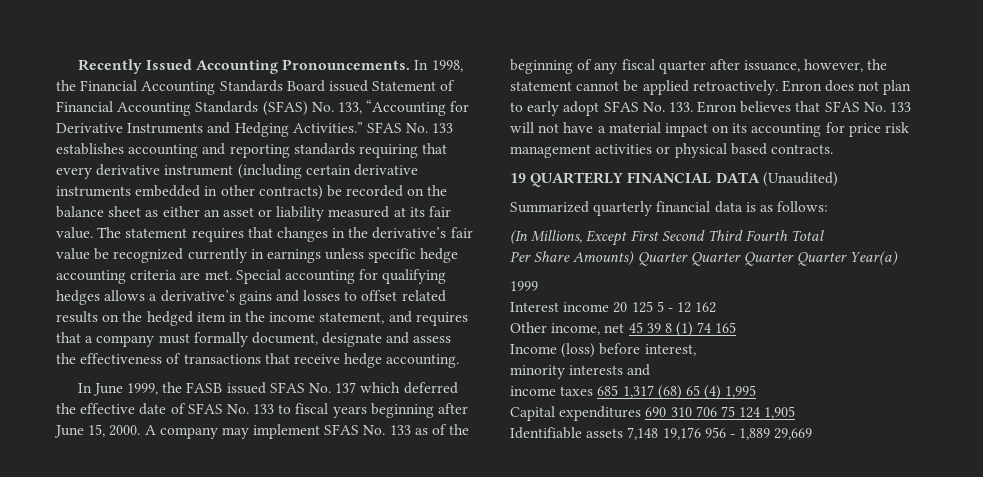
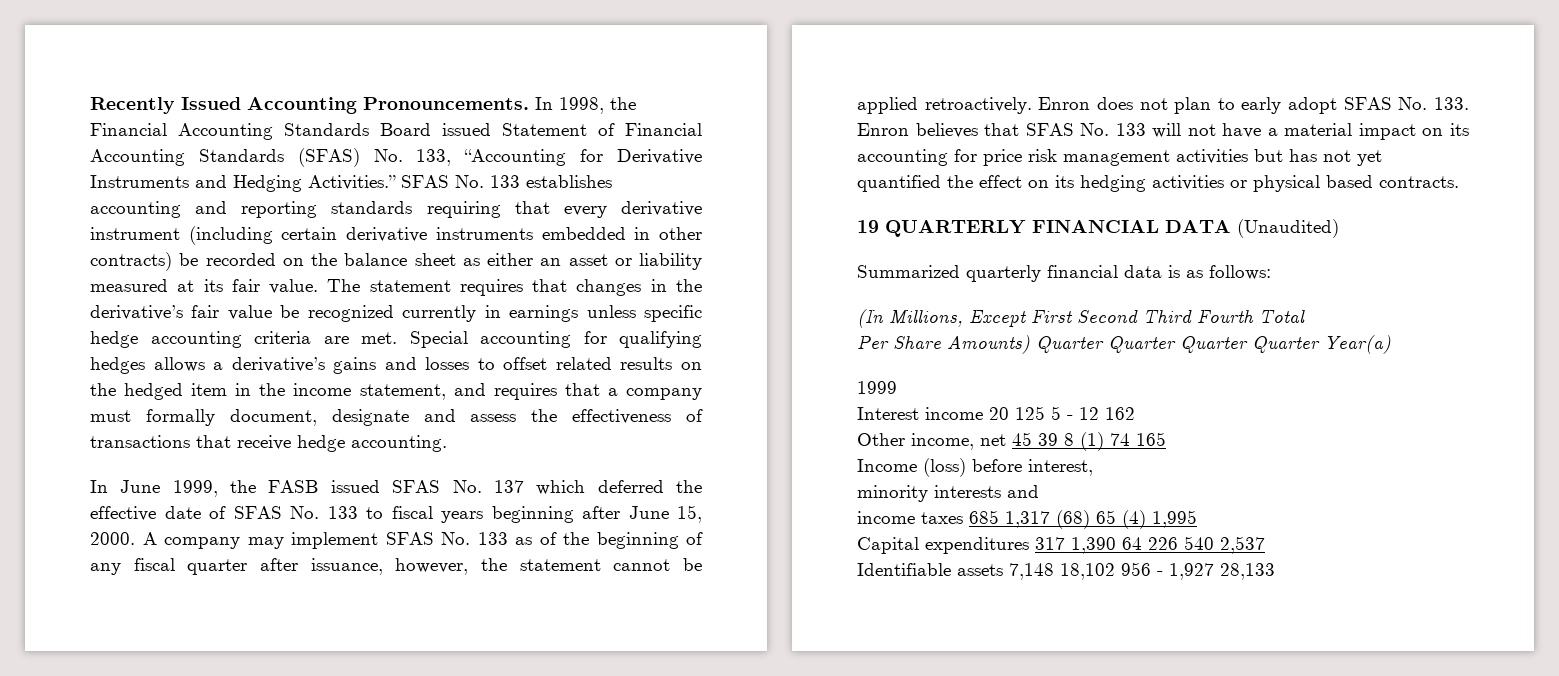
(653, 149) none -> [1254,149,1382,166] [857,175,1224,192] but has not yet quantified the effect on its hedging activities
[645,406,796,419] 690 310 706 75 124 1,905 -> [1035,536,1265,554] 317 1,390 64 226 540 2,537
[662,427,701,440] 19,176 -> [1060,563,1115,580] 18,102
[739,428,813,440] 1,889 29,669 -> [1169,563,1275,580] 1,927 28,133

